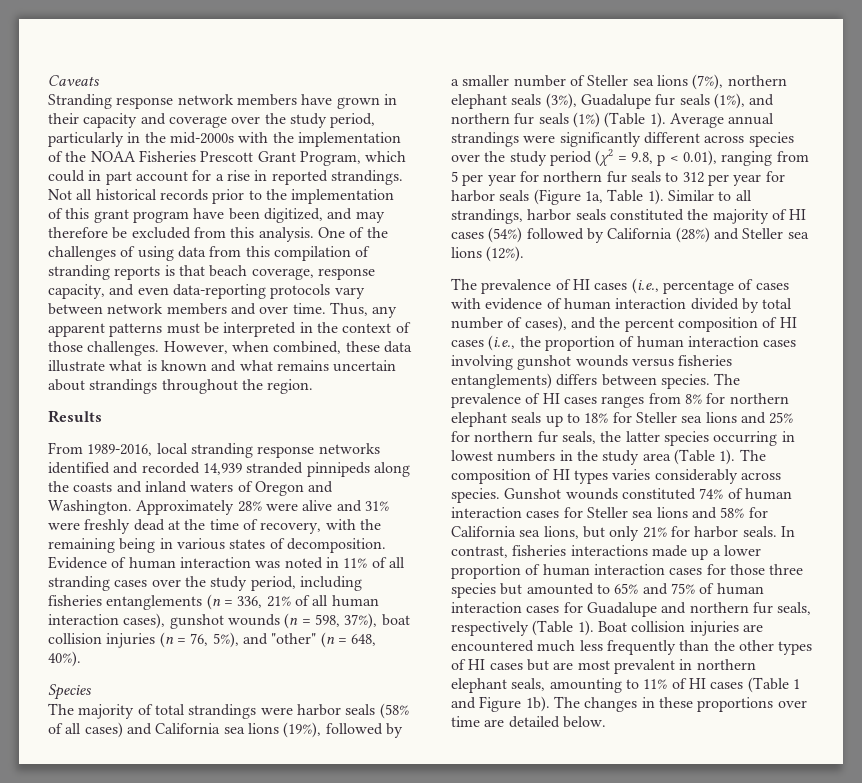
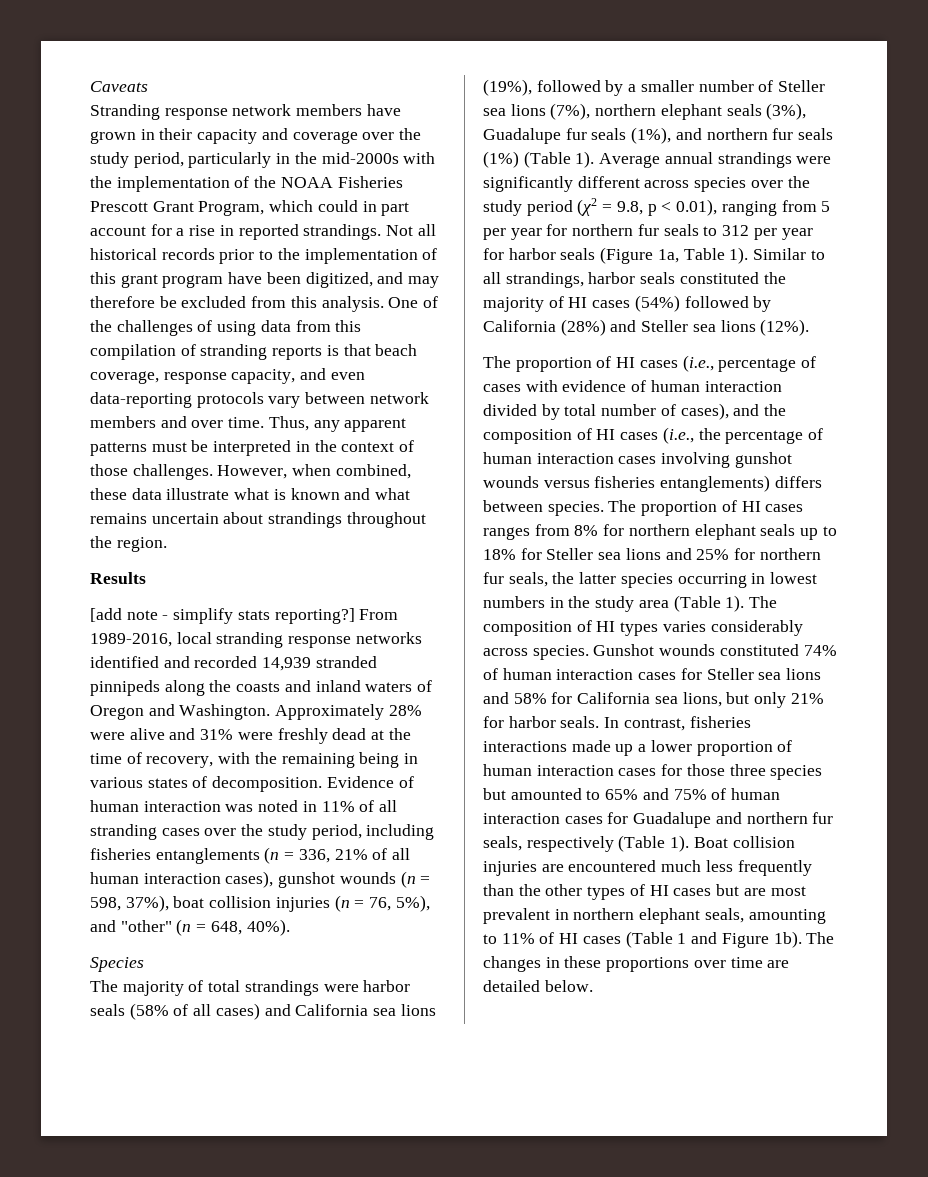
(102, 416) none -> [90,608,355,624] [add note - simplify stats reporting?]
[481,279,552,294] prevalence -> [515,357,592,372] proportion
[624,318,674,332] percent -> (787, 410) none
[544,336,615,351] proportion -> [725,430,804,444] percentage
[451,393,521,408] prevalence -> [641,501,718,516] proportion

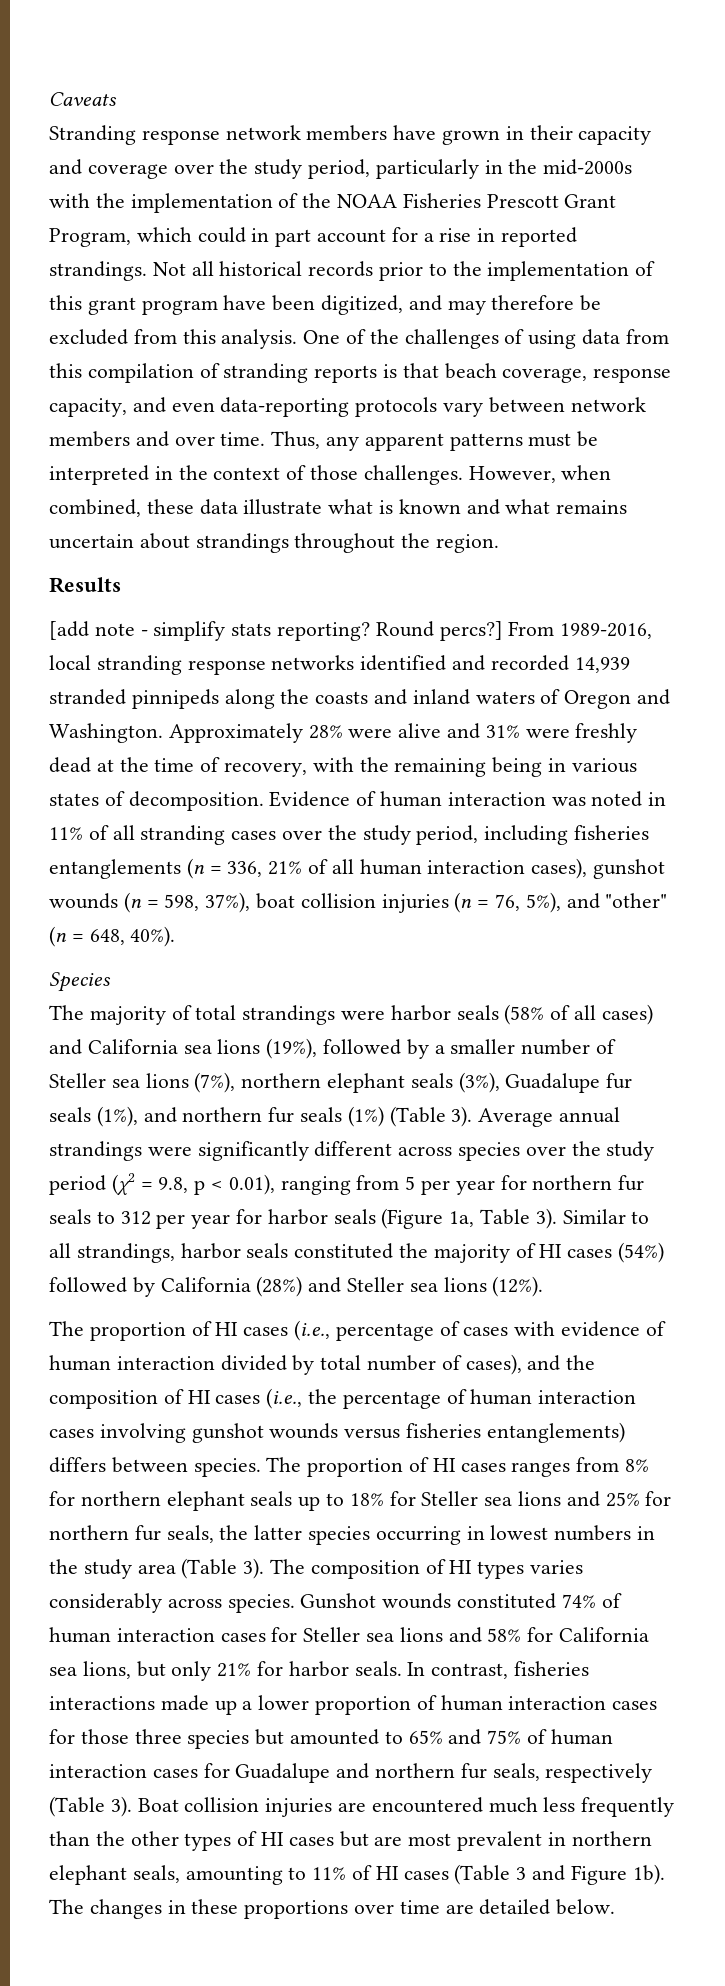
[274,608,355,624] reporting?] -> [277,621,503,641] reporting? Round percs?]
[575,151,595,168] 1). -> [451,1106,473,1127] 3).
[729,247,749,264] 1). -> [535,1208,557,1229] 3).
[725,595,745,612] 1). -> [243,1558,265,1579] 3).
[670,835,690,852] 1). -> [110,1796,132,1817] 3).
[677,933,687,944] 1 -> [516,1867,527,1880] 3

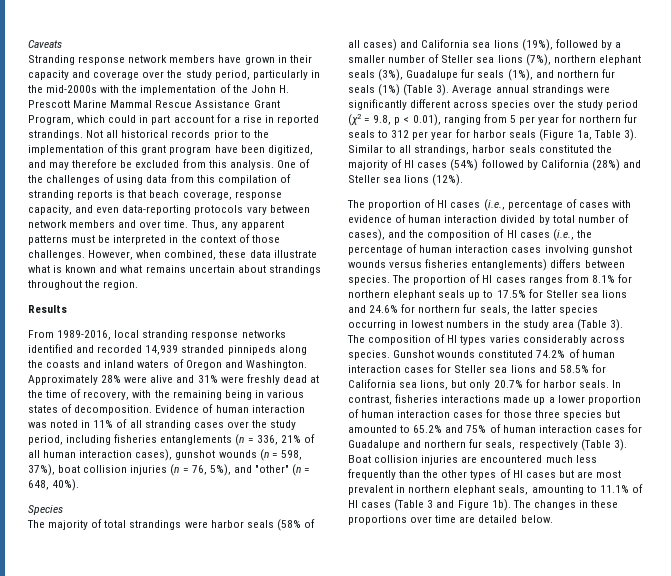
[337,193,559,208] NOAA Fisheries Prescott -> [250,85,289,93] [28,100,251,108] John H. Prescott Marine Mammal Rescue Assistance
[49,621,503,641] [add note - simplify stats reporting? Round percs?] -> (67, 309) none
[625,1459,650,1472] 8% -> [591,275,615,283] 8.1%
[349,1491,640,1507] 18% for Steller sea lions and 25% -> [496,289,627,298] [348,305,399,313] 17.5% for Steller sea lions and 24.6%
[561,1594,596,1608] 74% -> [536,350,566,358] 74.2%
[487,1628,522,1642] 58% -> [559,365,589,373] 58.5%
[217,1663,252,1677] 21% -> [493,380,523,388] 20.7%
[408,1730,443,1744] 65% -> [413,425,443,433] 65.2%
[312,1867,347,1880] 11% -> [599,485,629,493] 11.1%

